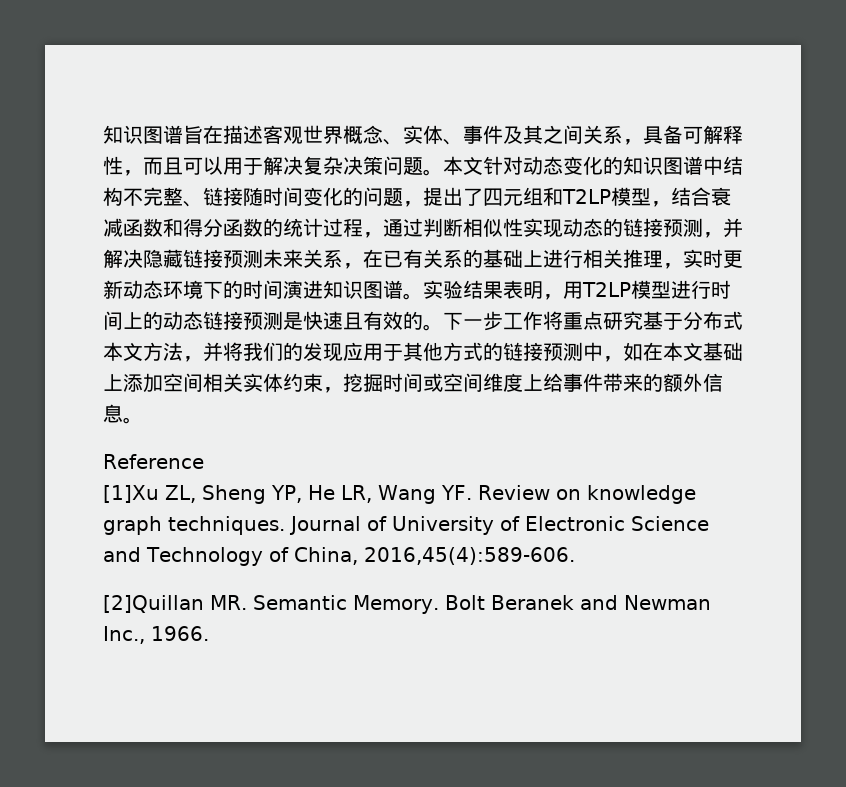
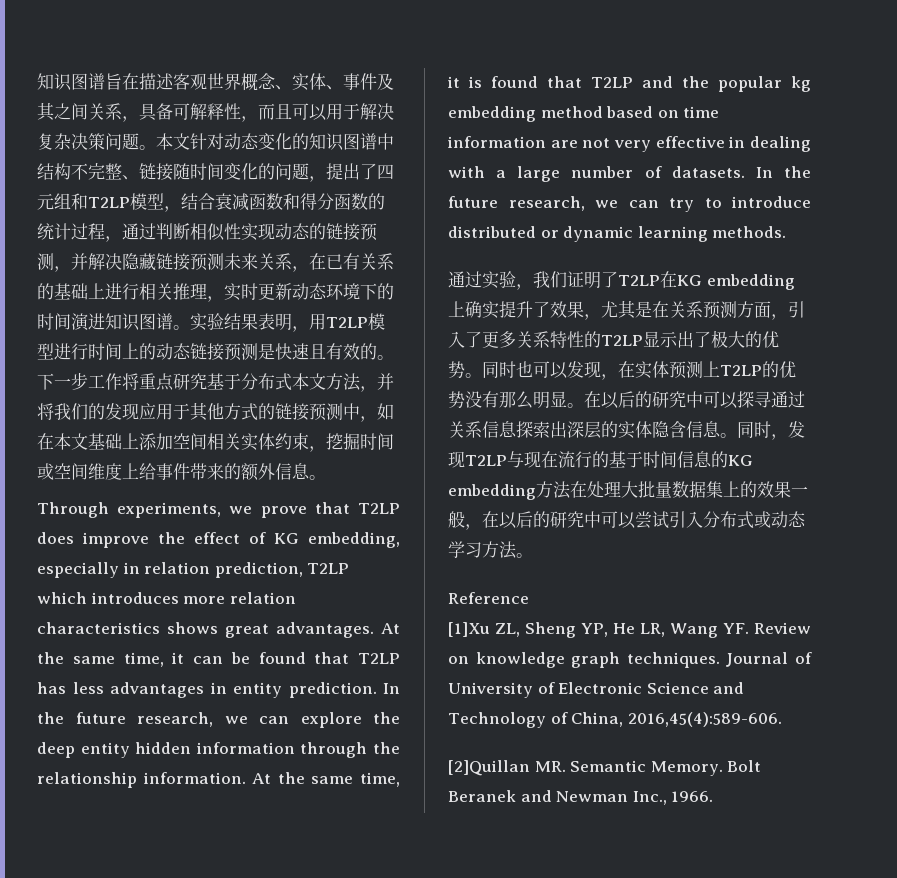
(143, 420) none -> [37,502,400,518] [37,532,400,548] [37,562,350,578] [37,592,296,604] [37,622,400,638] [37,652,400,667] [37,682,400,698] [37,712,400,728] [37,742,400,758] [37,772,401,788] [447,76,811,92] [448,106,720,122] [447,136,811,152] [448,166,811,182] [448,196,811,212] [448,226,787,242] [448,271,795,290] [448,300,805,320] [448,330,779,349] [448,361,796,380] [448,391,805,409] [448,421,805,440] [448,451,753,468] [448,481,808,500] [448,511,806,530] [448,541,533,559] // Through experiments, we prove that T2LP does improve the effect of KG embedding, especially in relation prediction, T2LP which introduces more relation characteristics shows great advantages. At the same time, it can be found that T2LP has less advantages in entity prediction. In the future research, we can explore the deep entity hidden information through the relationship information. At the same time, it is found that T2LP and the popular kg embedding method based on time information are not very effective in dealing with a large number of datasets. In the future research, we can try to introduce distributed or dynamic learning methods. // 通过实验，我们证明了T2LP在KG embedding上确实提升了效果，尤其是在关系预测方面，引入了更多关系特性的T2LP显示出了极大的优势。同时也可以发现，在实体预测上T2LP的优势没有那么明显。在以后的研究中可以探寻通过关系信息探索出深层的实体隐含信息。同时，发现T2LP与现在流行的基于时间信息的KG embedding方法在处理大批量数据集上的效果一般，在以后的研究中可以尝试引入分布式或动态学习方法。

